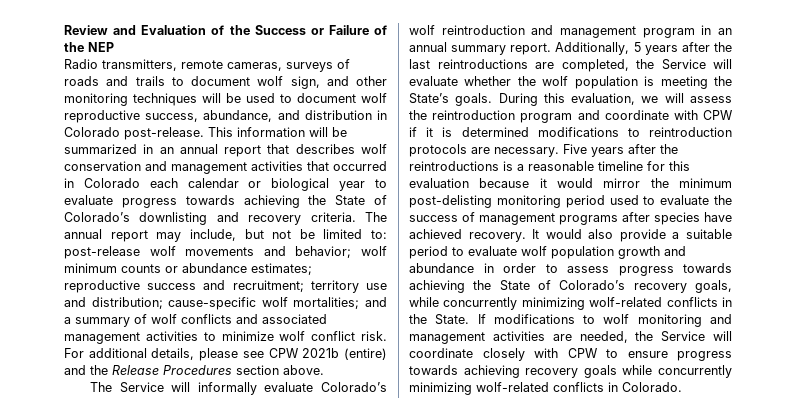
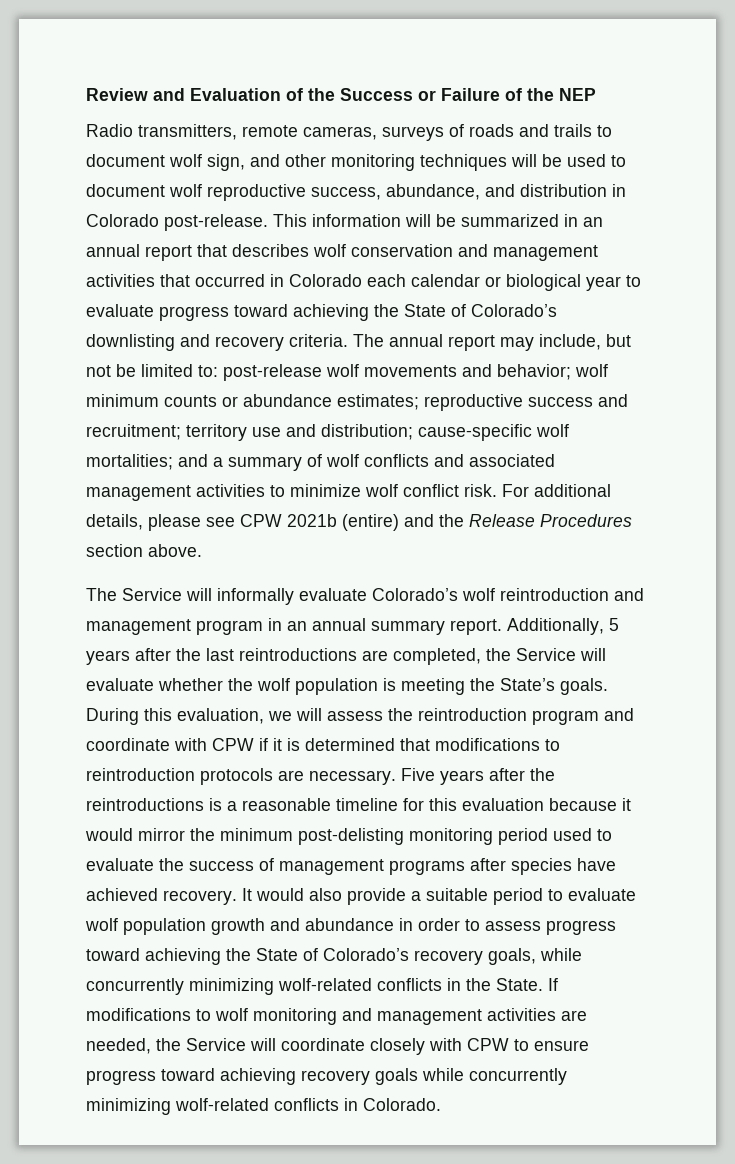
[185,195,235,205] towards -> [234,304,288,317] toward
(529, 132) none -> [400,738,430,751] that
[683,263,732,273] towards -> [86,948,140,961] toward
[409,365,458,375] towards -> [161,1068,215,1081] toward

